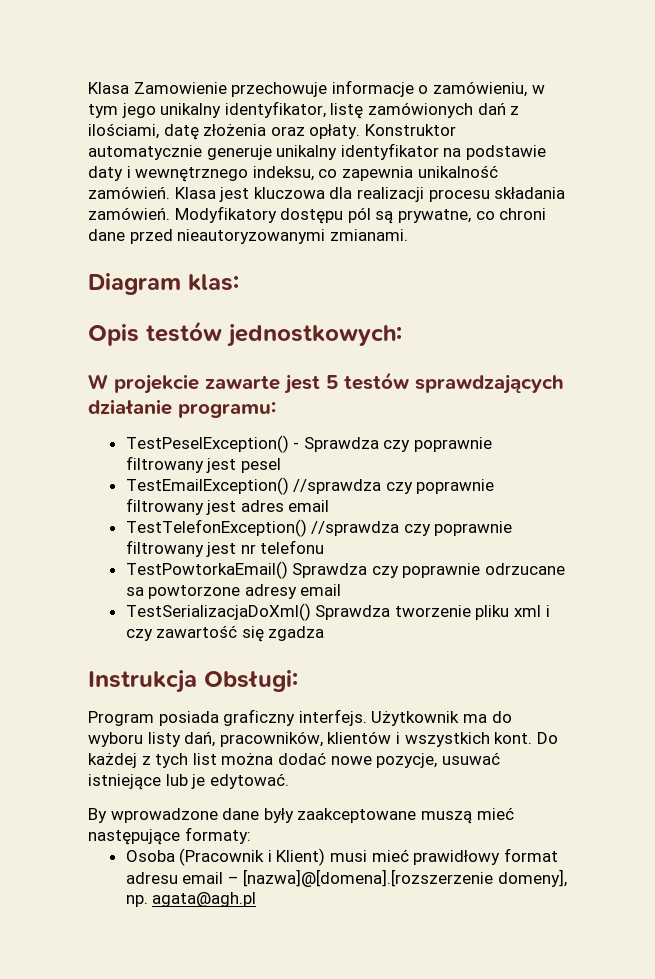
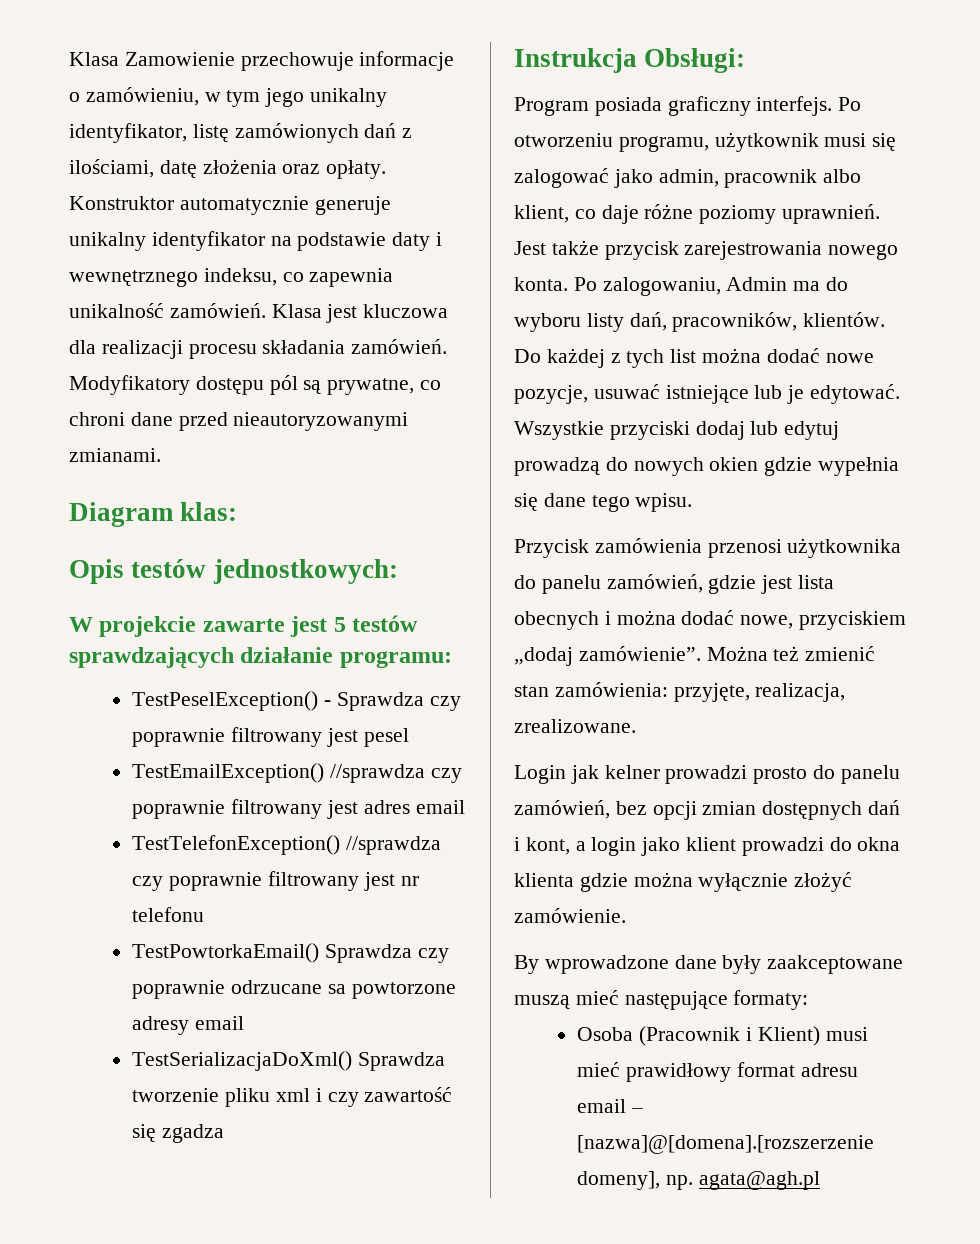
[371,711,460,726] Użytkownik -> [838,97,862,111] [514,132,897,152] [514,168,862,188] [514,204,881,224] [514,240,899,260] [514,277,788,296] Po otworzeniu programu, użytkownik musi się zalogować jako admin, pracownik albo klient, co daje różne poziomy uprawnień. Jest także przycisk zarejestrowania nowego konta. Po zalogowaniu, Admin
[327,731,533,747] klientów i wszystkich kont. -> [803,312,886,327] klientów.
(289, 781) none -> [514,421,840,440] [514,457,900,476] [514,493,693,512] [514,538,902,558] [514,574,835,594] [514,610,907,630] [514,646,876,666] [514,682,846,702] [514,719,636,733] [514,765,900,784] [514,800,901,820] [514,837,901,856] [514,872,853,892] [514,908,626,923] Wszystkie przyciski dodaj lub edytuj prowadzą do nowych okien gdzie wypełnia się dane tego wpisu. // Przycisk zamówienia przenosi użytkownika do panelu zamówień, gdzie jest lista obecnych i można dodać nowe, przyciskiem „dodaj zamówienie”. Można też zmienić stan zamówienia: przyjęte, realizacja, zrealizowane. // Login jak kelner prowadzi prosto do panelu zamówień, bez opcji zmian dostępnych dań i kont, a login jako klient prowadzi do okna klienta gdzie można wyłącznie złożyć zamówienie.

